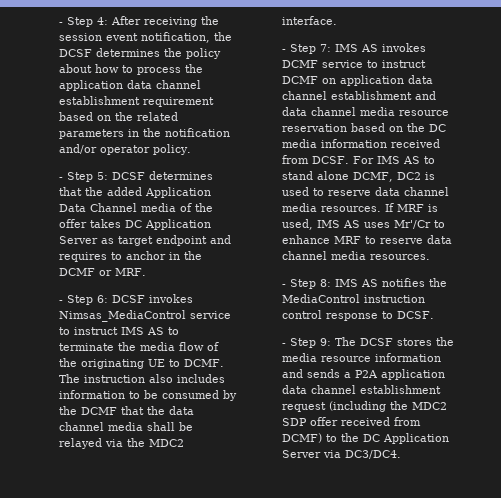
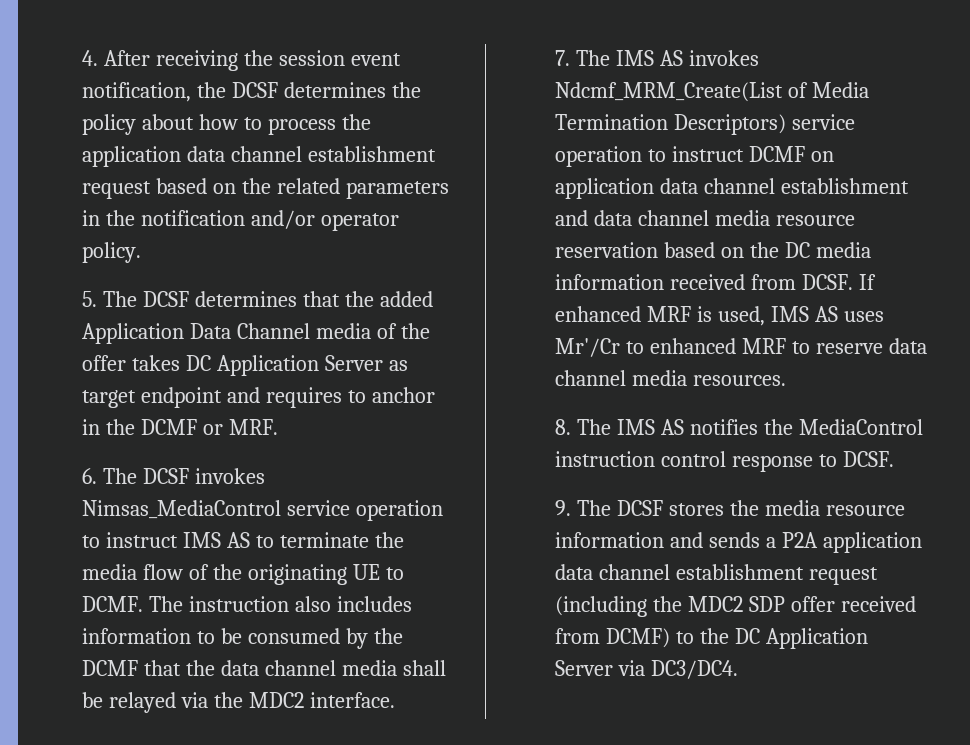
[58,17,108,27] - Step 4: -> [82,50,99,66] 4.
[142,97,214,107] requirement -> [82,181,152,199] request
[58,172,108,182] - Step 5: -> [82,291,138,307] 5. The
[58,295,108,305] - Step 6: -> [82,468,138,484] 6. The
(231, 315) none -> [356,500,444,521] operation
[281,43,426,54] [281,60,363,68] - Step 7: IMS AS invokes DCMF service -> [555,50,760,66] [555,82,870,102] [555,114,856,135] [555,146,643,167] 7. The IMS AS invokes Ndcmf_MRM_Create(List of Media Termination Descriptors) service operation
[352,156,435,164] [281,171,435,182] [281,187,449,196] [281,203,394,212] For IMS AS to stand alone DCMF, DC2 is used to reserve data channel media resources. If -> [859,274,877,290] [555,306,642,322] If enhanced
[281,235,330,244] enhance -> [650,338,737,354] enhanced
[281,279,331,289] - Step 8: -> [555,419,612,435] 8. The
[281,338,331,348] - Step 9: -> [555,500,572,516] 9.

